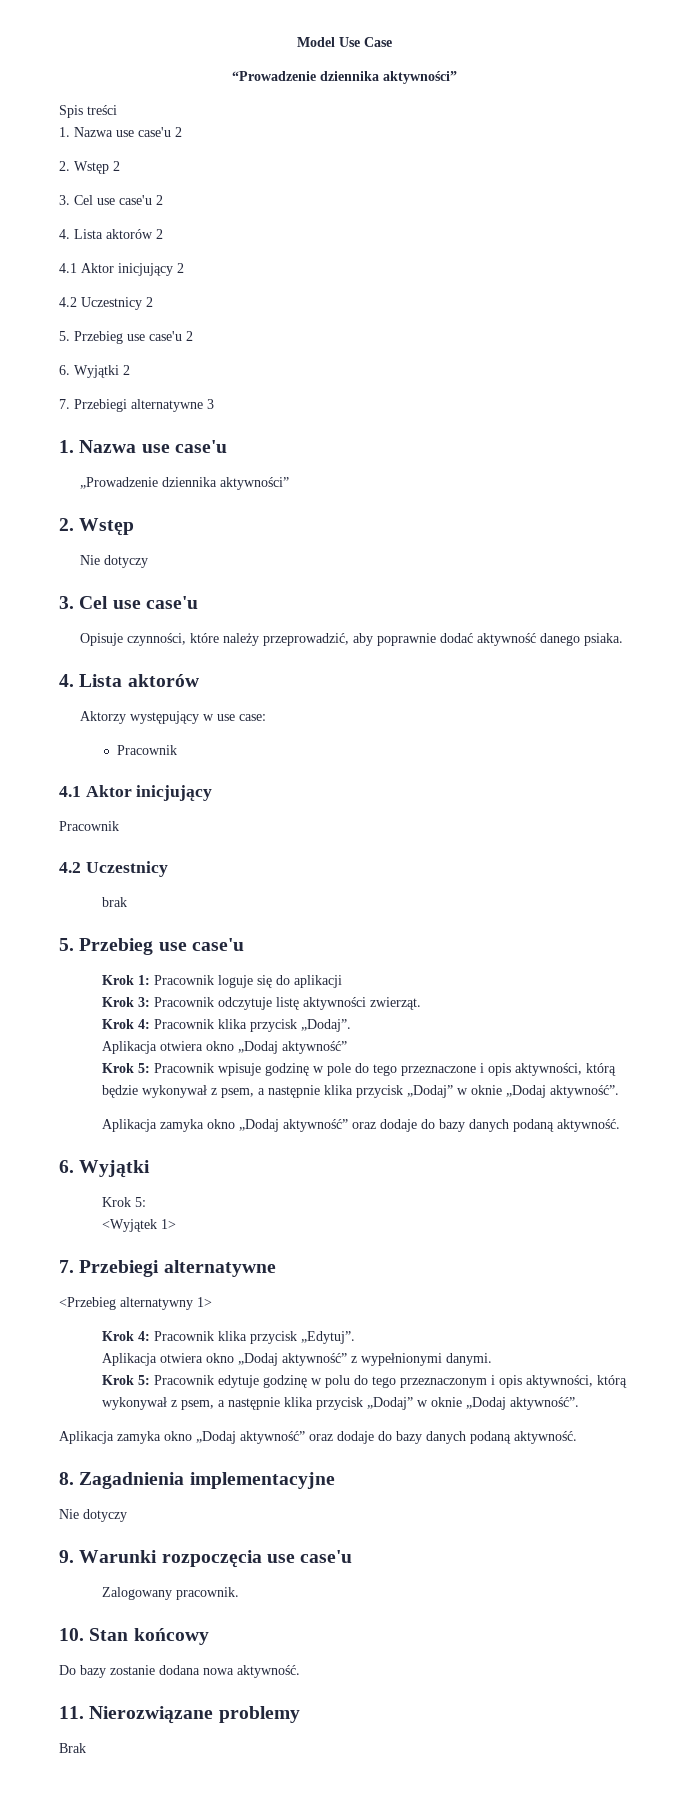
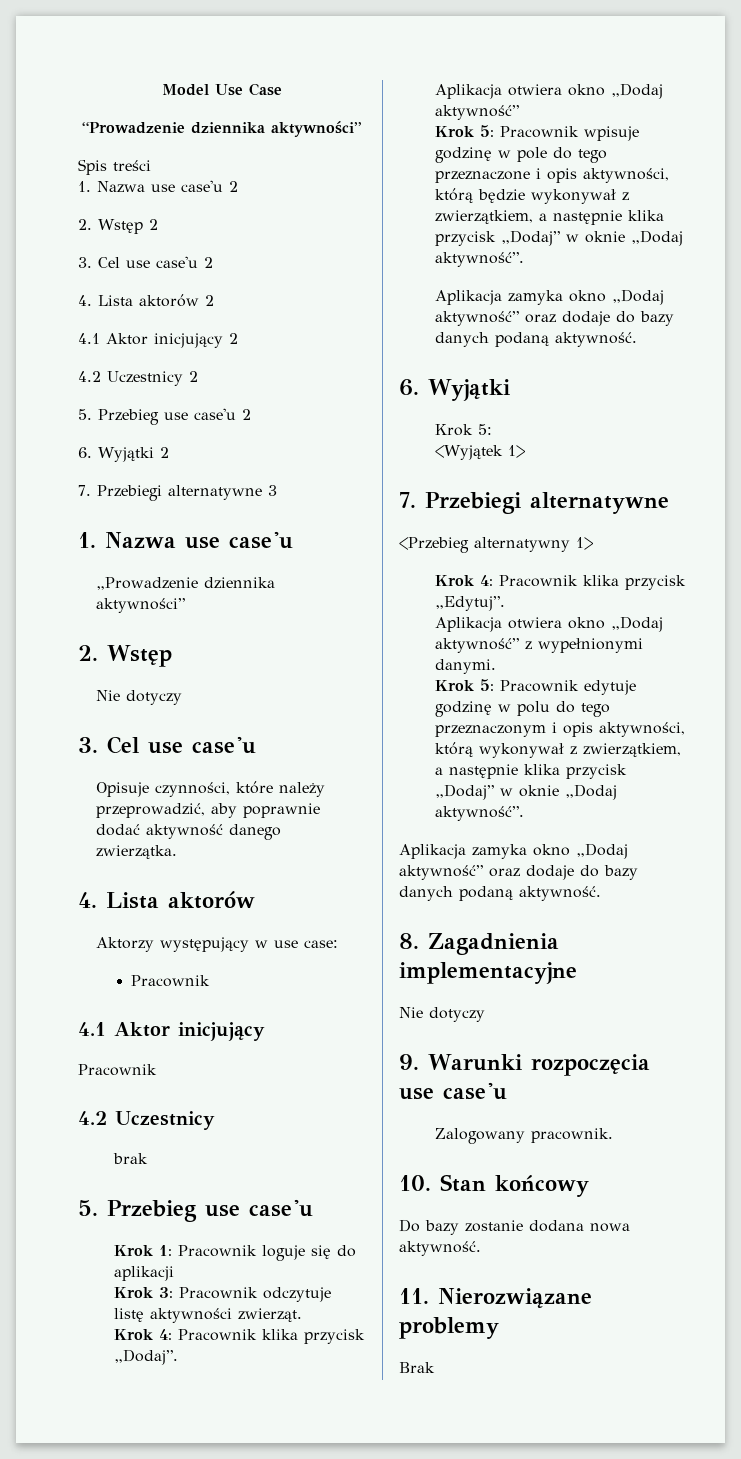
[584,633,624,646] psiaka. -> [95,845,177,859] zwierzątka.
[220,1088,254,1098] psem, -> [434,210,533,224] zwierzątkiem,
[180,1400,214,1410] psem, -> [582,743,681,757] zwierzątkiem,

